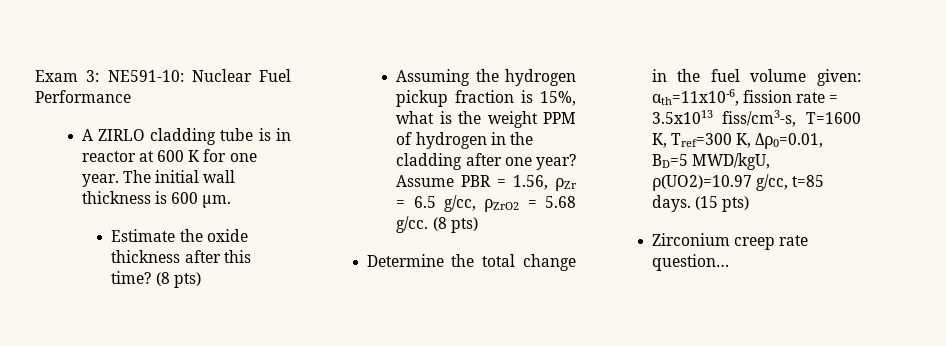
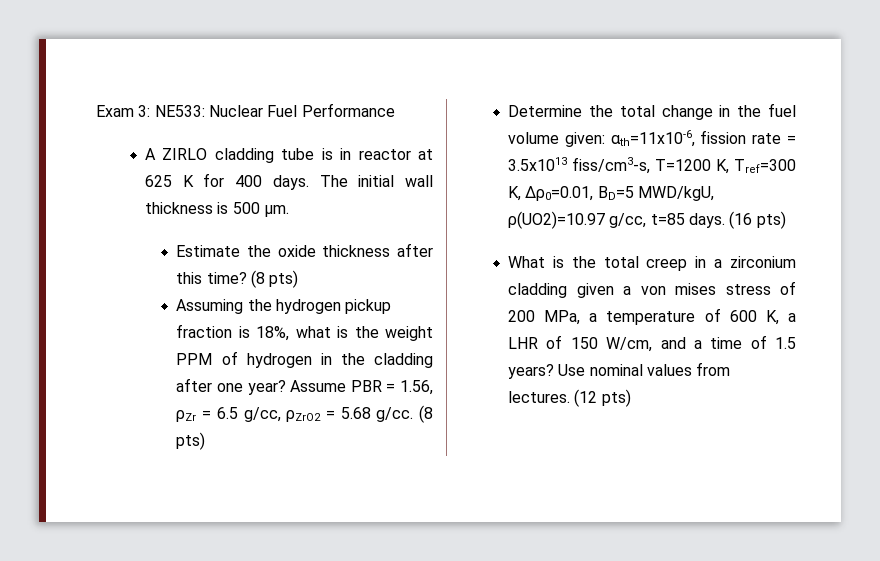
[107,70,184,82] NE591-10: -> [154,105,205,117] NE533:
[157,150,185,162] 600 -> [145,175,173,187] 625
[229,153,257,162] [81,174,119,187] one year. -> [235,175,309,190] 400 days.
[171,192,199,204] 600 -> [232,202,260,214] 500
[540,91,576,106] 15%, -> [256,326,290,341] 18%,
[806,112,861,124] T=1600 -> [655,159,712,171] T=1200
[694,196,750,212] [651,233,809,250] [651,254,729,271] (15 pts) // Zirconium creep rate question… -> [729,211,786,229] [508,256,796,271] [508,281,796,298] [508,308,796,325] [508,335,796,352] [508,362,731,379] [508,389,631,407] (16 pts) // What is the total creep in a zirconium cladding given a von mises stress of 200 MPa, a temperature of 600 K, a LHR of 150 W/cm, and a time of 1.5 years? Use nominal values from lectures. (12 pts)

